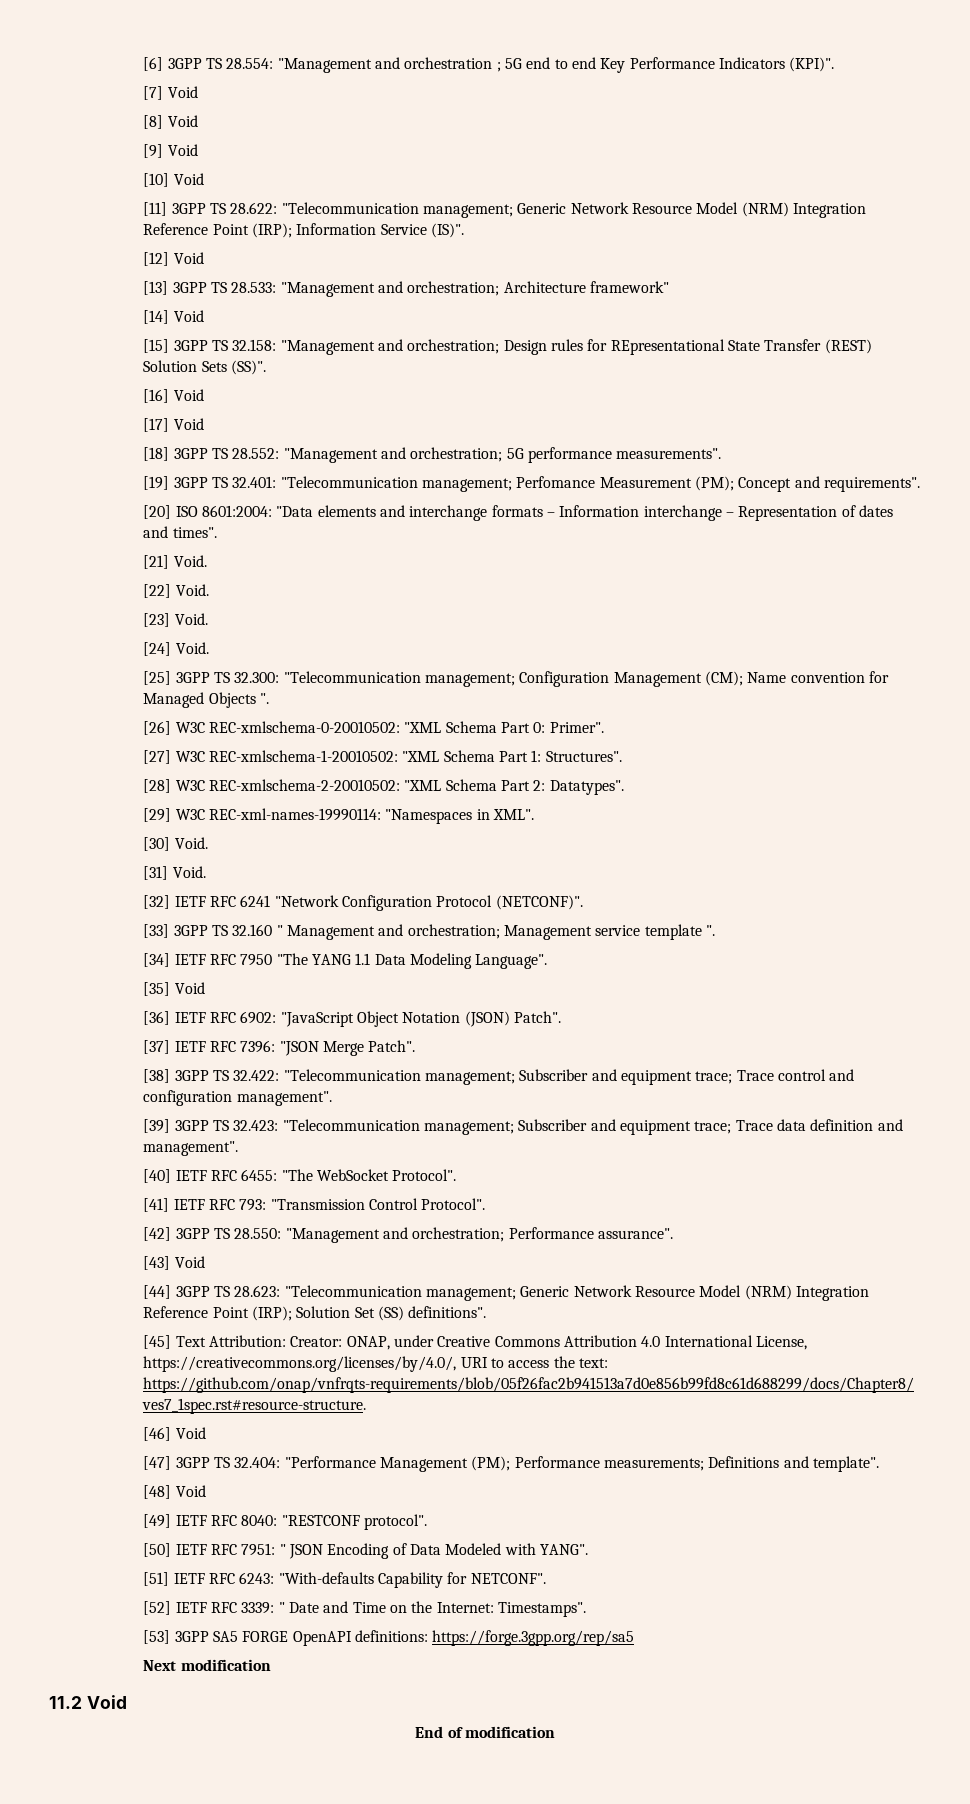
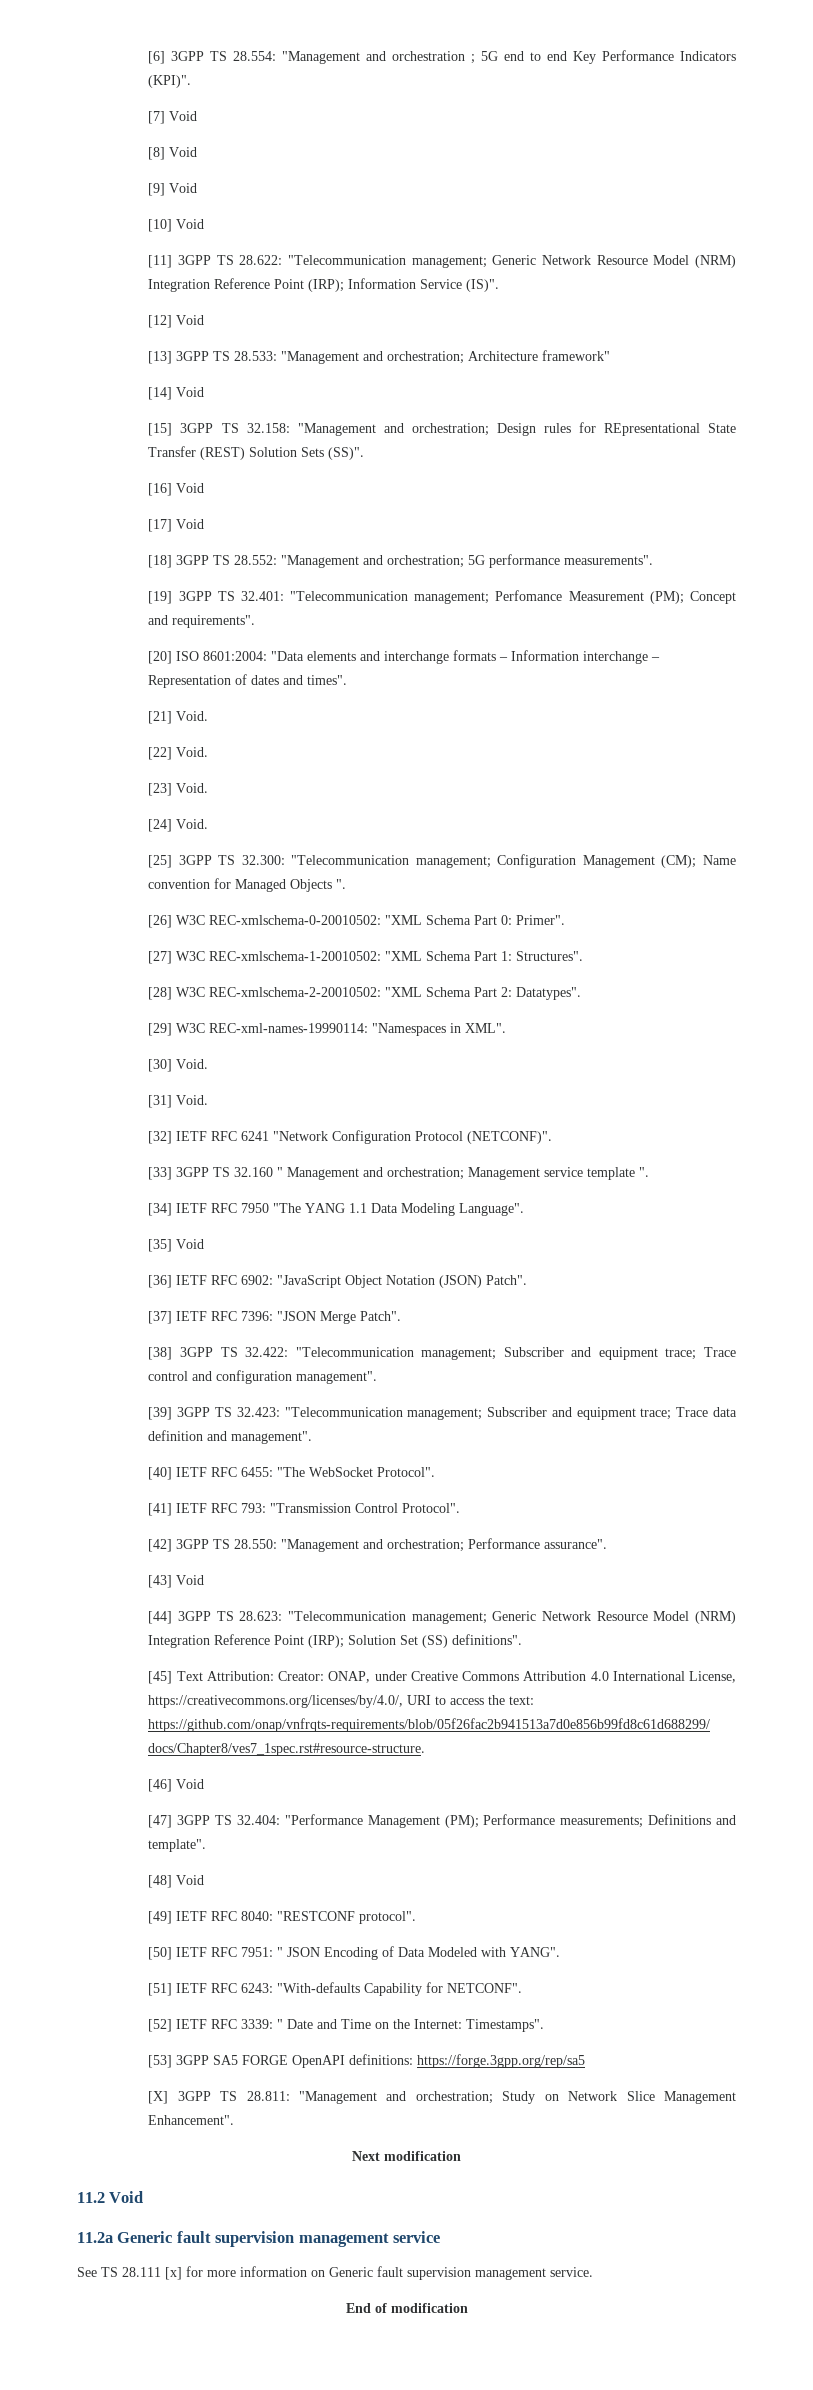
[143,1659,271,1671] [49,1695,127,1709] Next modification // 11.2 Void -> [148,2091,736,2104] [148,2115,235,2125] [352,2151,461,2161] [77,2191,144,2203] [77,2231,441,2247] [77,2266,593,2280] [X] 3GPP TS 28.811: "Management and orchestration; Study on Network Slice Management Enhancement". // Next modification // 11.2 Void // 11.2a Generic fault supervision management service // See TS 28.111 [x] for more information on Generic fault supervision management service.

